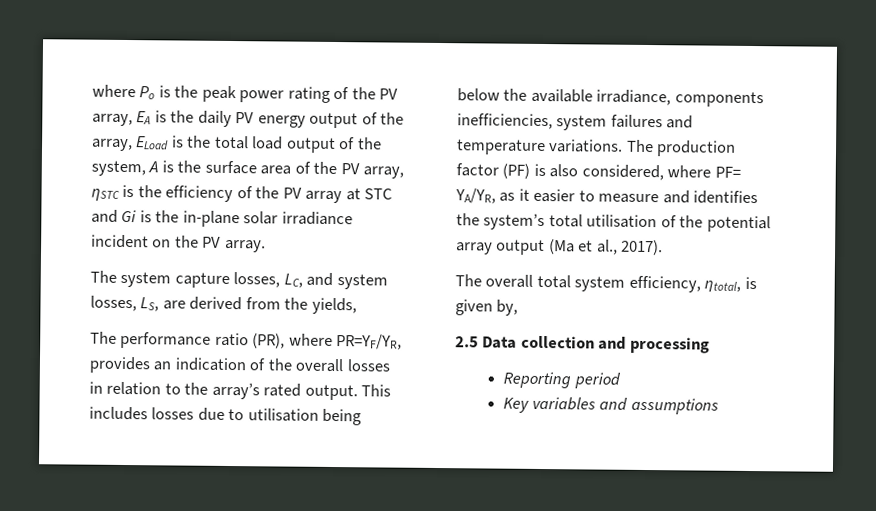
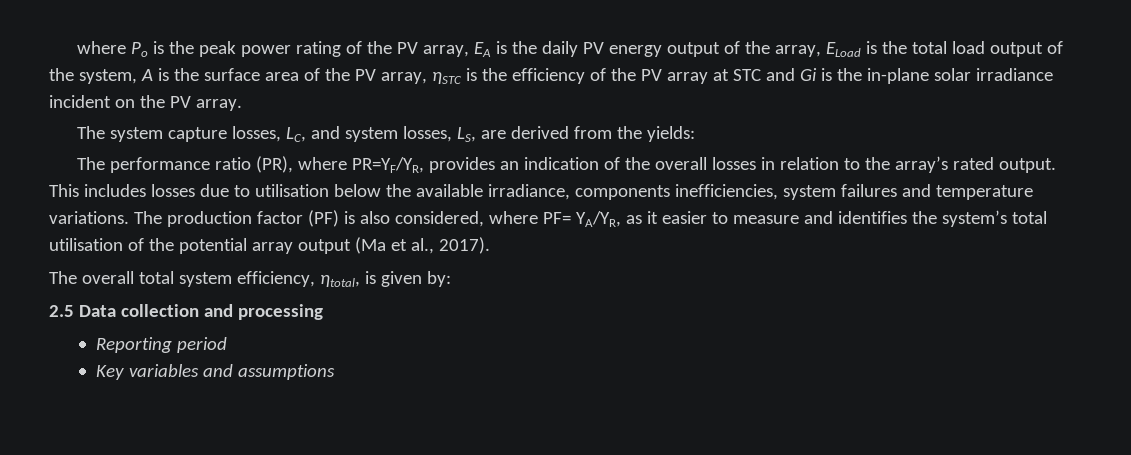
[311,297,357,315] yields, -> [646,126,695,142] yields:
[322,408,363,426] being -> (329, 190) none
[496,299,519,316] by, -> [426,271,451,287] by:

